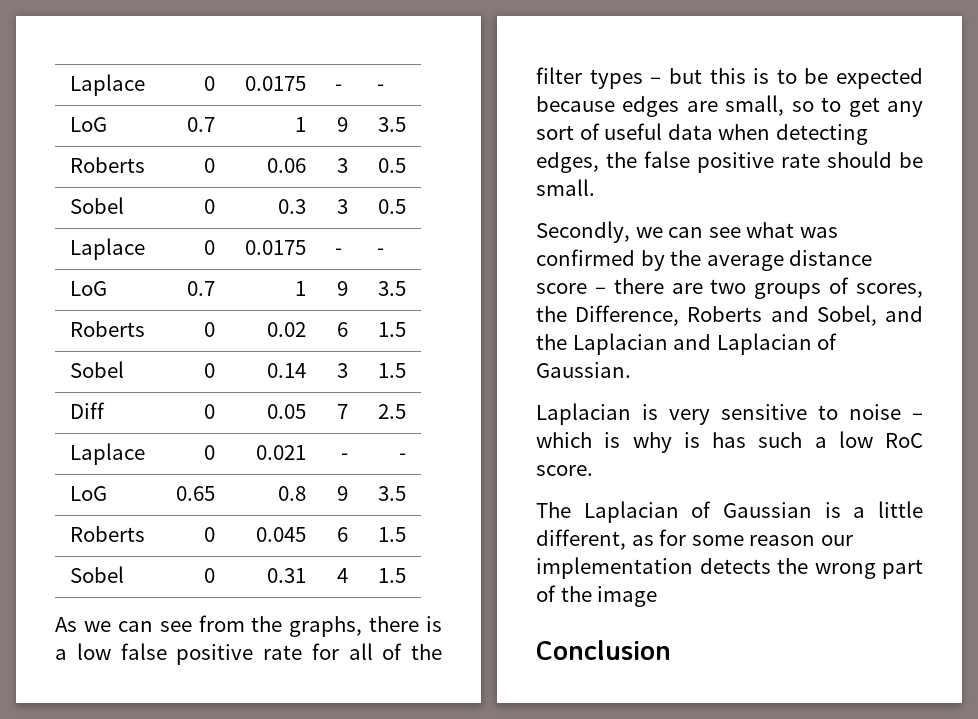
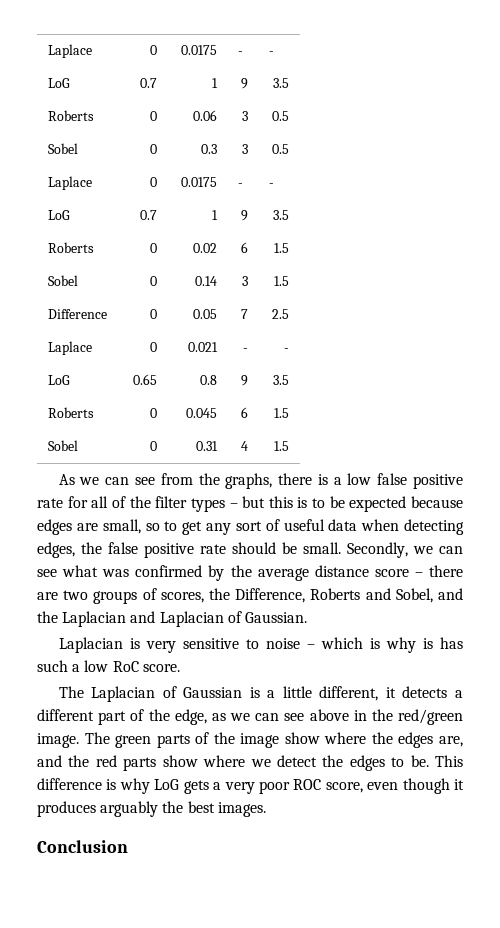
[69,402,105,419] Diff -> [48,309,108,319] Difference
(595, 187) // -> (341, 548) none
[631,529,853,546] [536,557,923,579] [536,585,658,607] as for some reason our implementation detects the wrong part of the image -> [385,686,464,698] [37,709,463,725] [37,732,463,748] [37,755,464,771] [37,778,465,794] [37,801,266,817] it detects a different part of the edge, as we can see above in the red/green image. The green parts of the image show where the edges are, and the red parts show where we detect the edges to be. This difference is why LoG gets a very poor ROC score, even though it produces arguably the best images.

